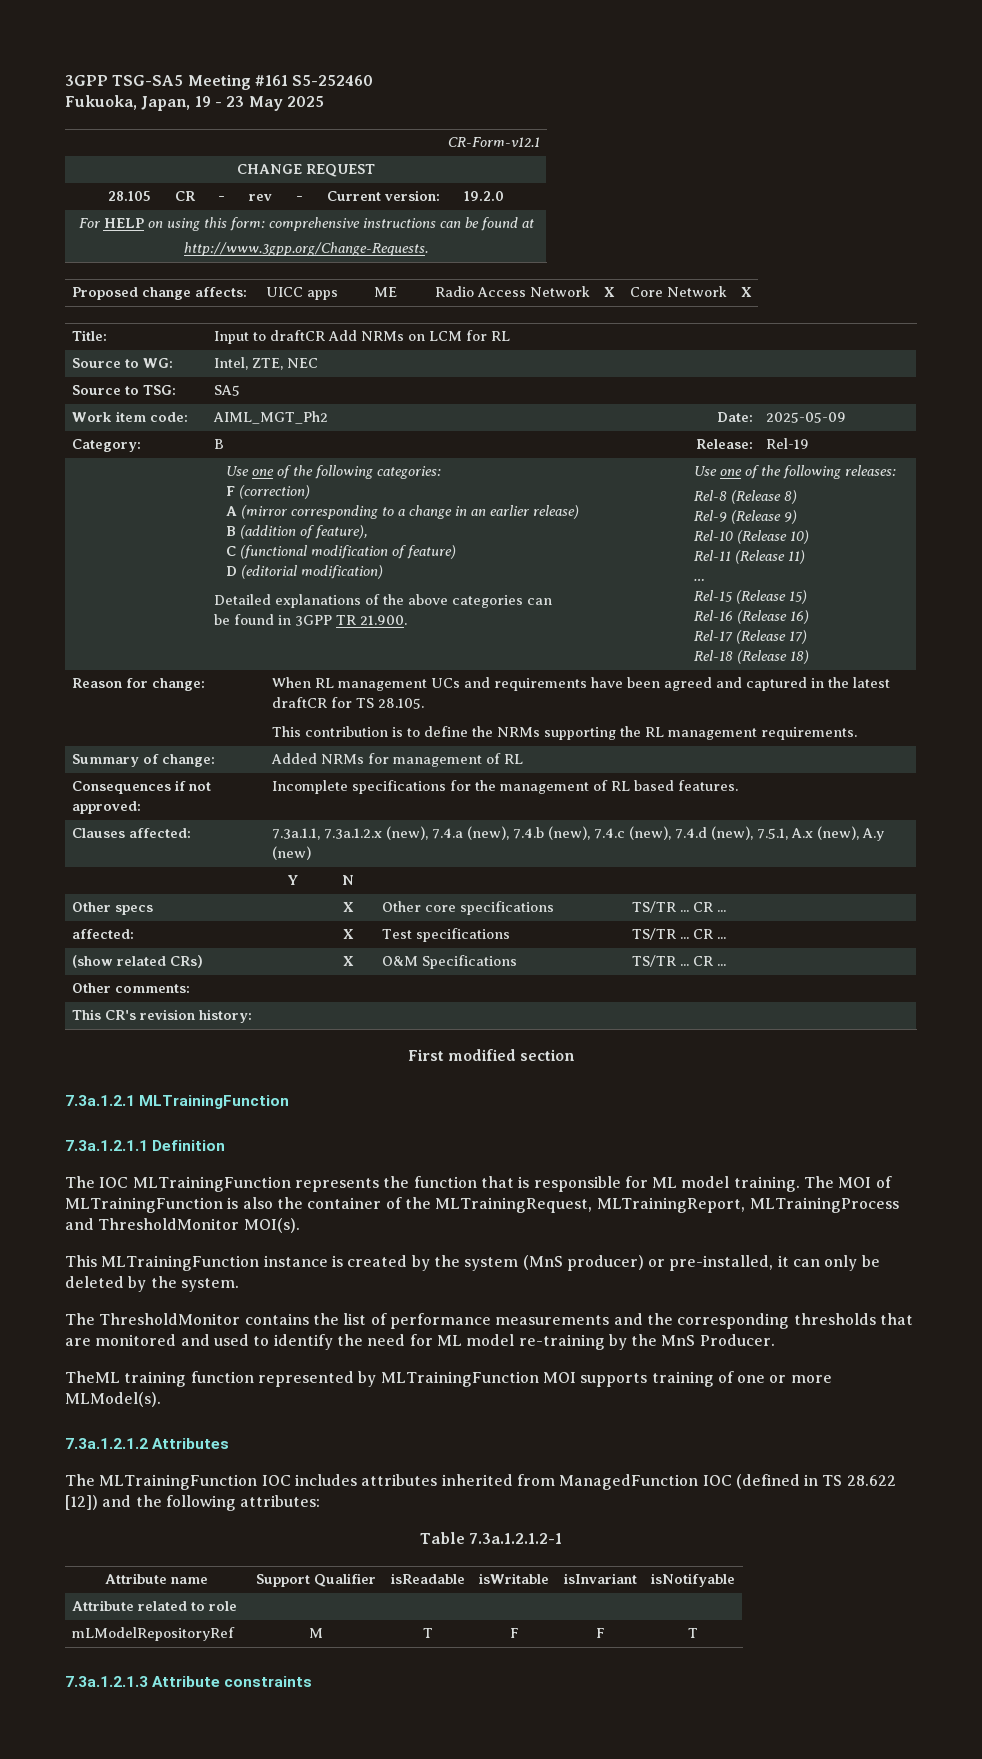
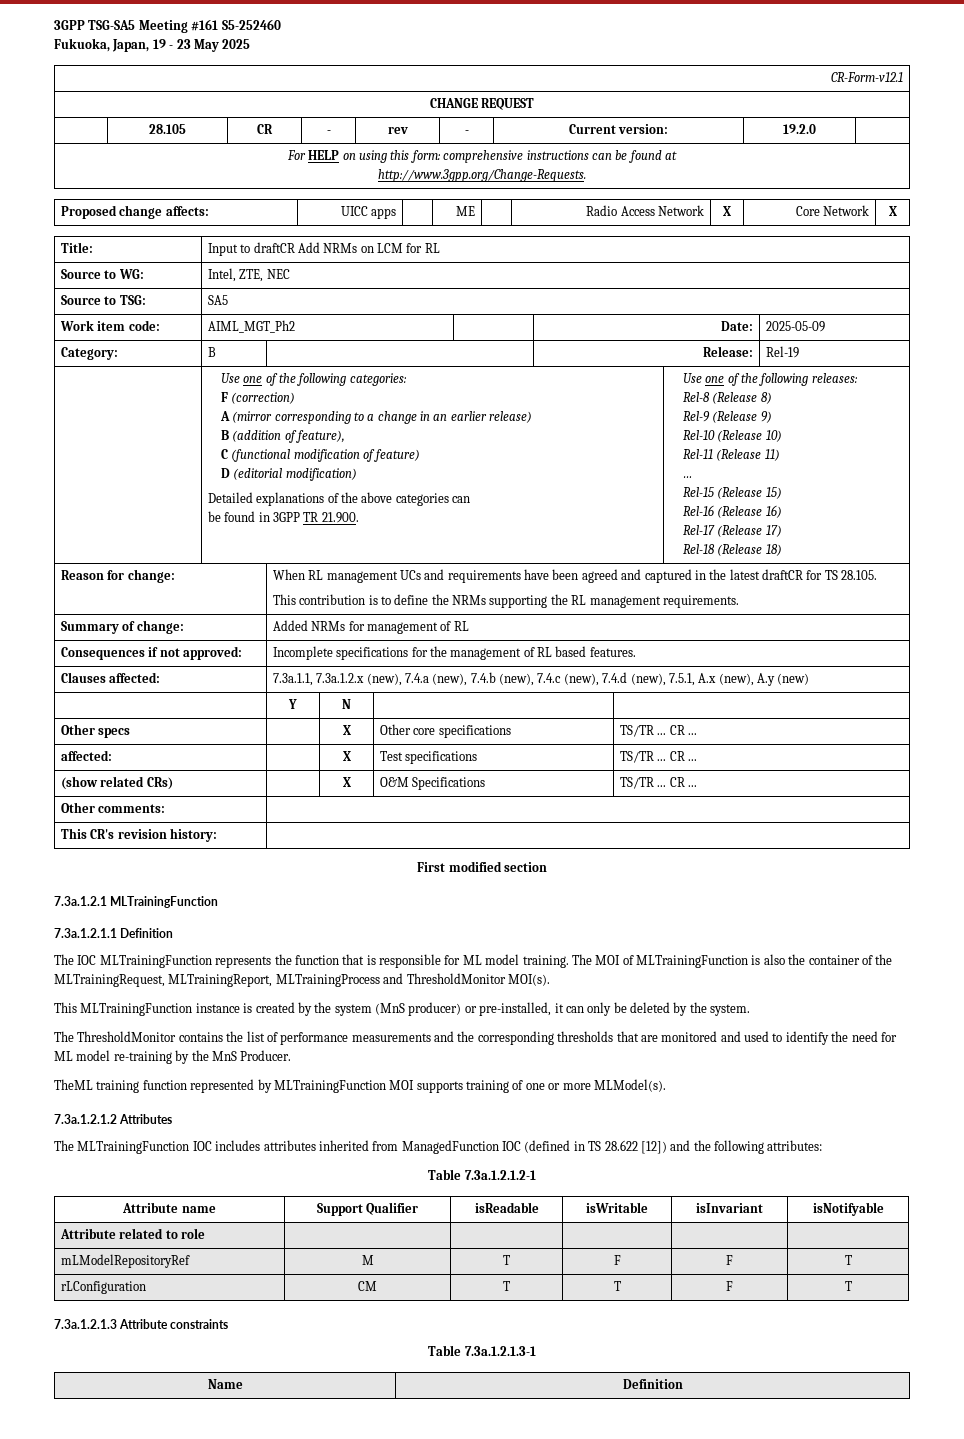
(698, 1633) none -> [60,1281,146,1294] [358,1281,377,1291] [503,1281,510,1291] [613,1281,621,1291] [726,1281,733,1291] [844,1281,852,1291] // rLConfiguration | CM | T | T | F | T
(313, 1681) none -> [428,1345,536,1356] [207,1379,243,1389] [622,1379,683,1389] // Table 7.3a.1.2.1.3-1 // Name | Definition

